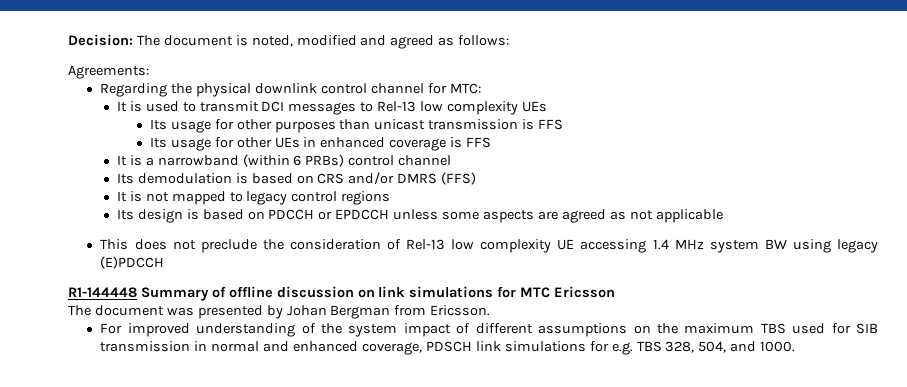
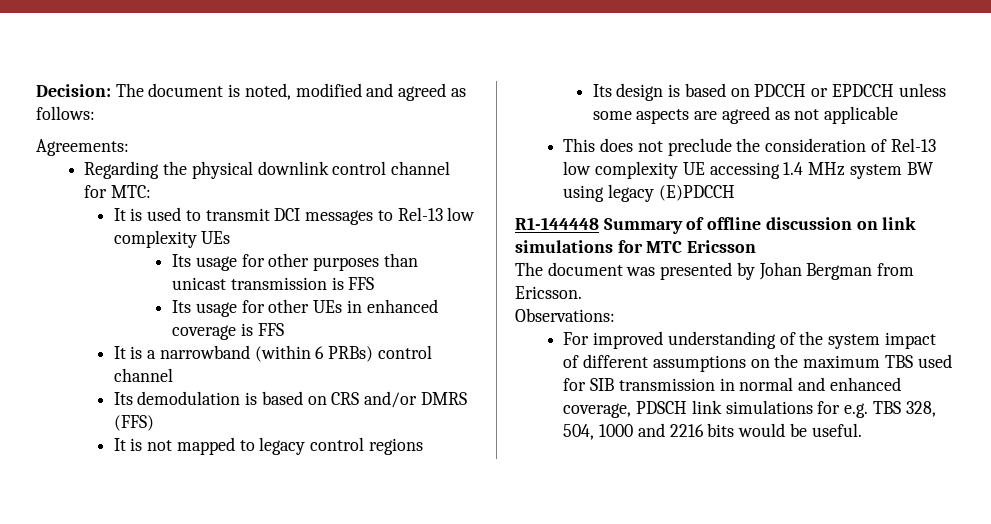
(491, 310) none -> [515,308,615,322] // Observations:
[730,341,796,352] and 1000. -> [599,423,862,437] 1000 and 2216 bits would be useful.

